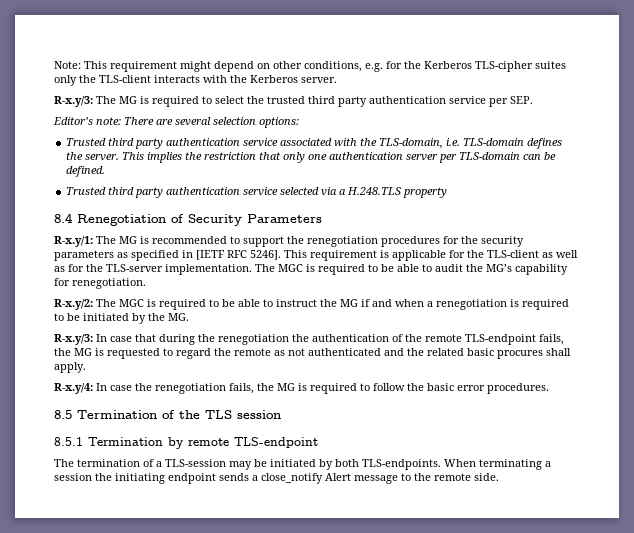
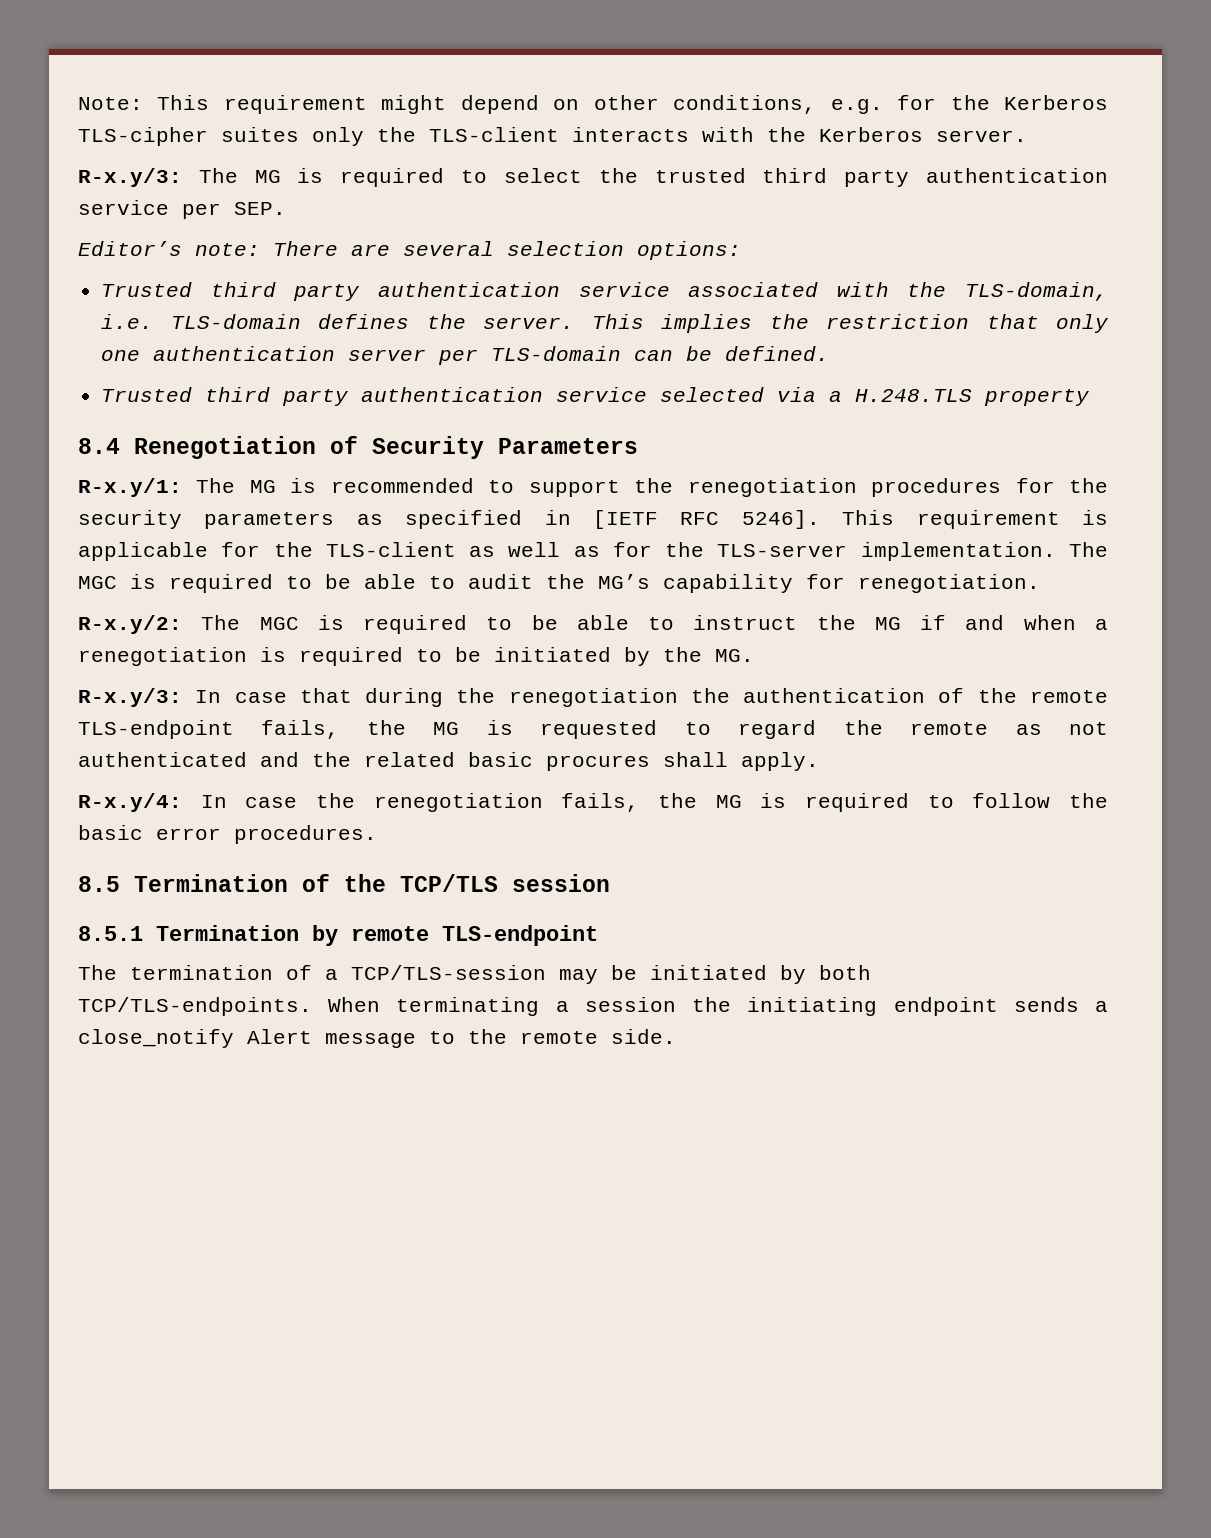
[205,410,232,419] TLS -> [400,874,498,892] TCP/TLS
[165,459,226,467] TLS-session -> [351,965,546,980] TCP/TLS-session
[362,459,441,470] TLS-endpoints. -> [78,997,312,1016] TCP/TLS-endpoints.

